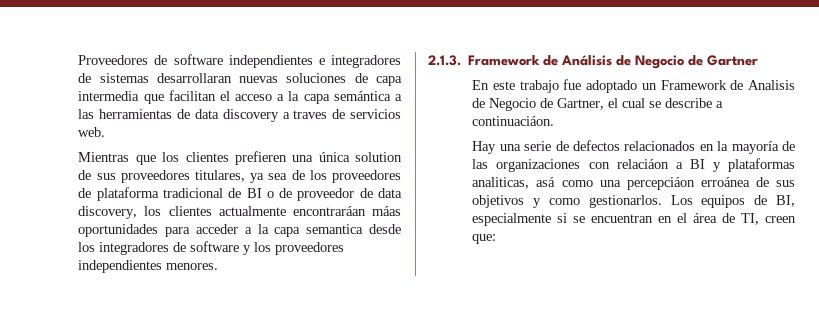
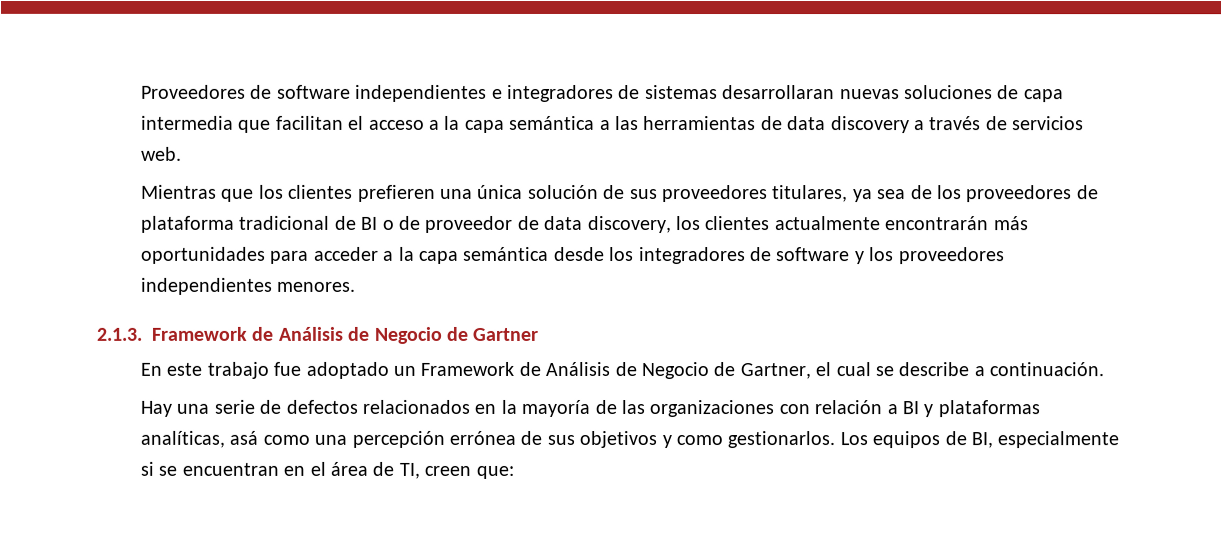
[293,110,328,119] traves -> [929,116,982,131] través
[355,152,402,162] solution -> [527,184,599,199] solución
[292,206,401,216] encontraráan máas -> [885,216,1029,231] encontrarán más
[306,224,364,234] semantica -> [463,246,550,261] semántica
[748,80,795,90] Analisis -> [545,361,611,376] Análisis
[472,116,555,126] continuaciáon. -> [989,362,1105,377] continuación.
[616,159,669,169] relaciáon -> [814,400,883,415] relación
[472,177,530,189] analiticas, -> [140,430,226,448] analíticas,
[626,177,750,190] percepciáon erroánea -> [351,430,517,448] percepción errónea

